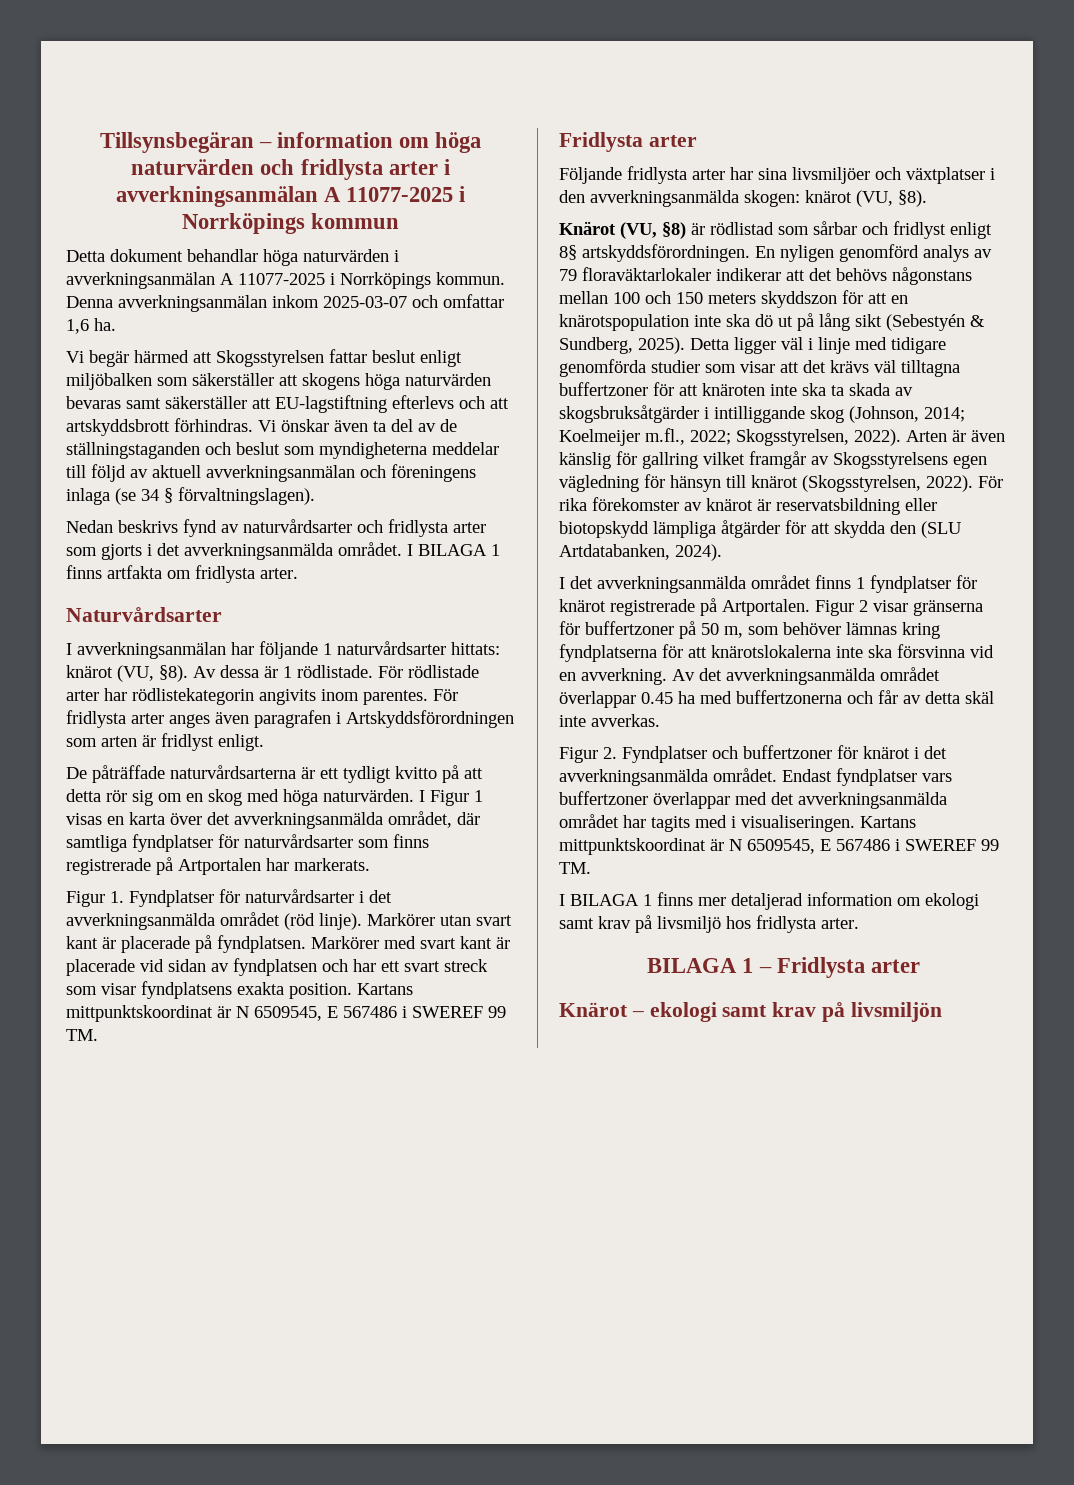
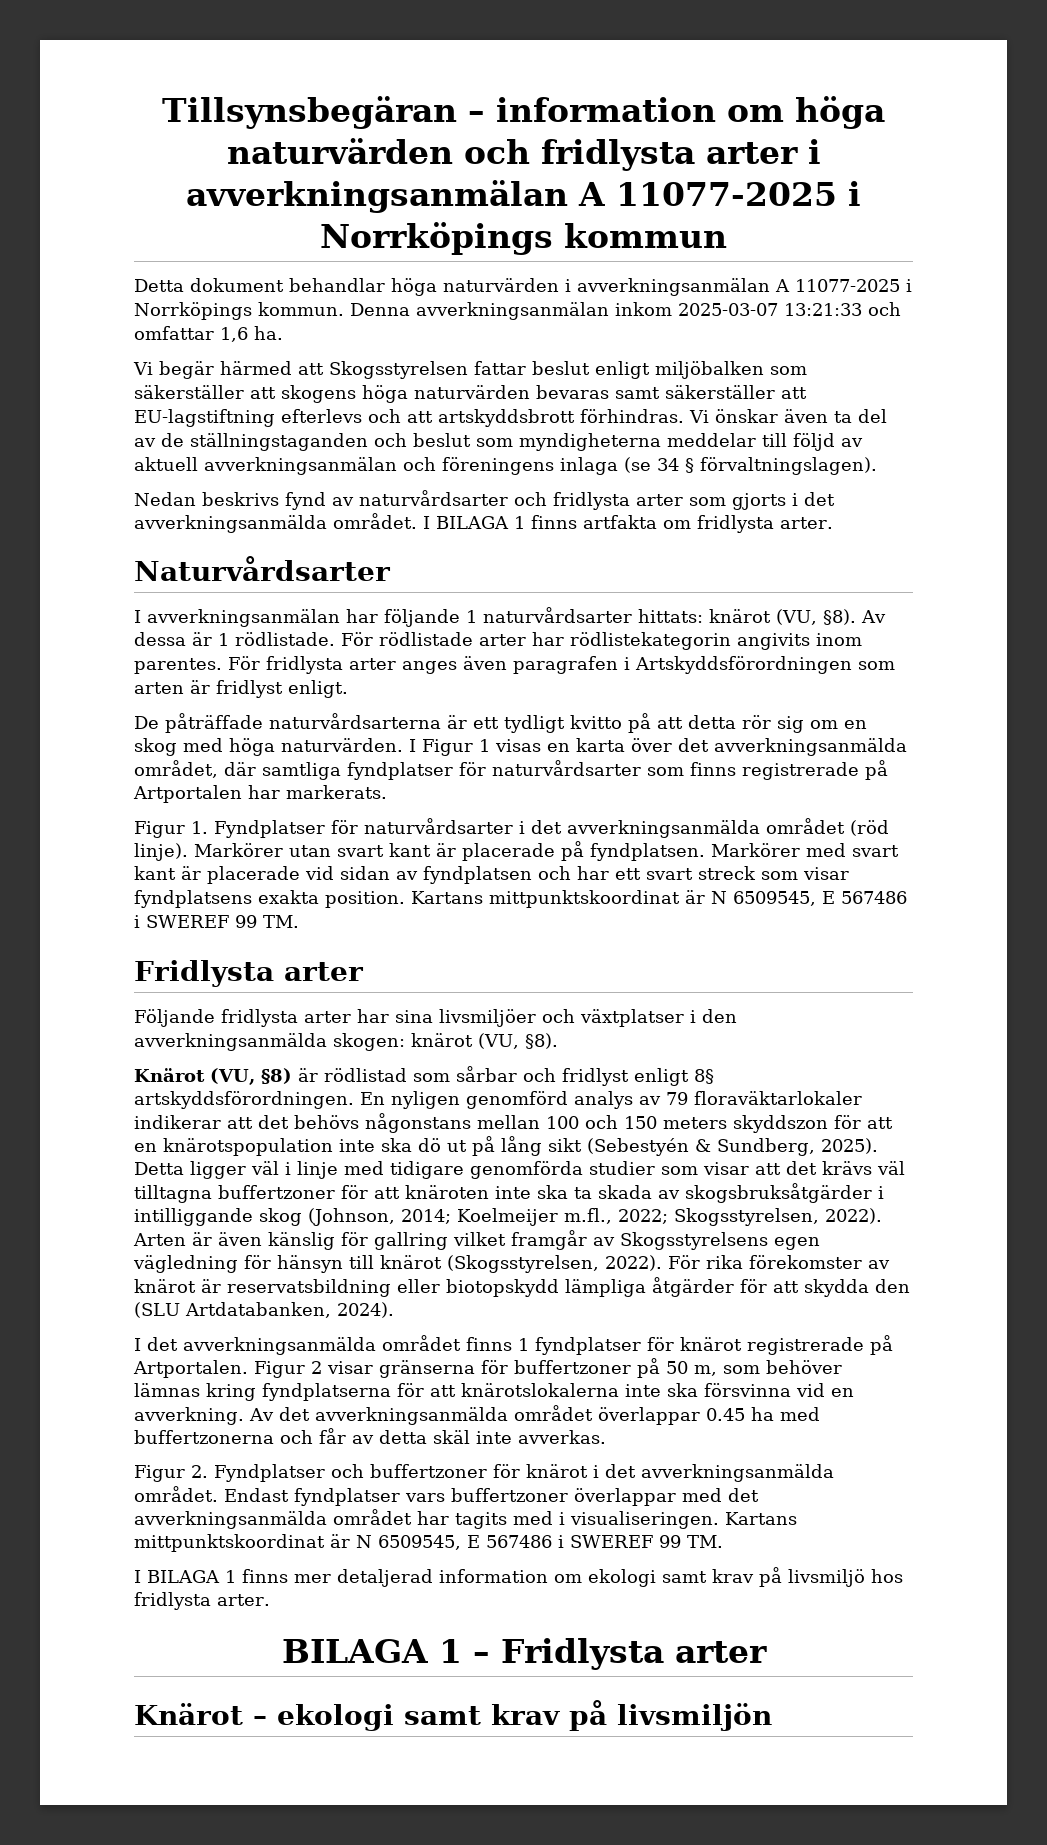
(407, 302) none -> [784,303,862,316] 13:21:33

